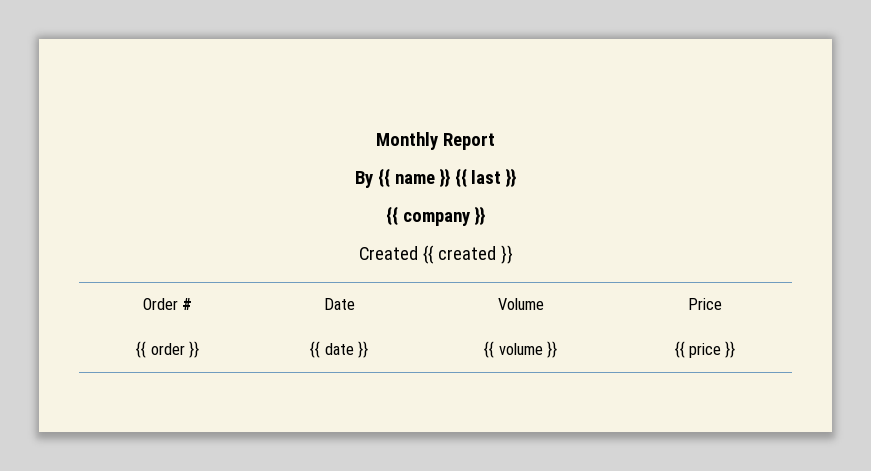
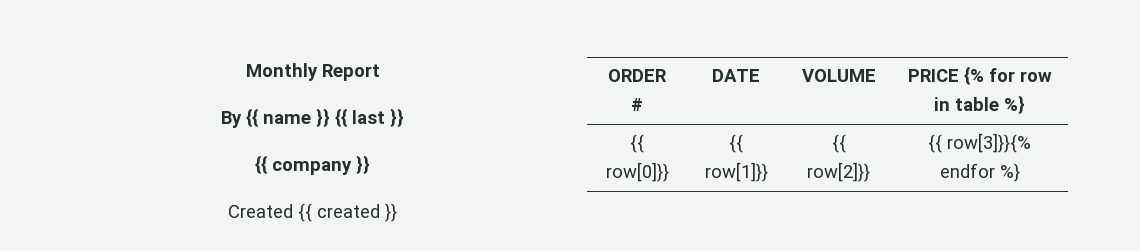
[142,298,178,310] Order -> [608,69,667,82] ORDER
[323,298,355,310] [497,298,544,310] [688,298,722,310] [136,341,199,358] [310,341,368,358] [484,341,557,358] [674,341,736,358] Date | Volume | Price // {{ order }} | {{ date }} | {{ volume }} | {{ price }} -> [712,69,760,82] [801,69,876,82] [907,66,1052,85] [934,95,1025,114] [630,134,644,153] [605,162,669,182] [729,134,743,153] [704,162,768,182] [831,134,846,153] [807,162,870,182] [928,133,1031,153] [939,163,1020,182] DATE | VOLUME | PRICE {% for row in table %} // {{ row[0]}} | {{ row[1]}} | {{ row[2]}} | {{ row[3]}}{% endfor %}

